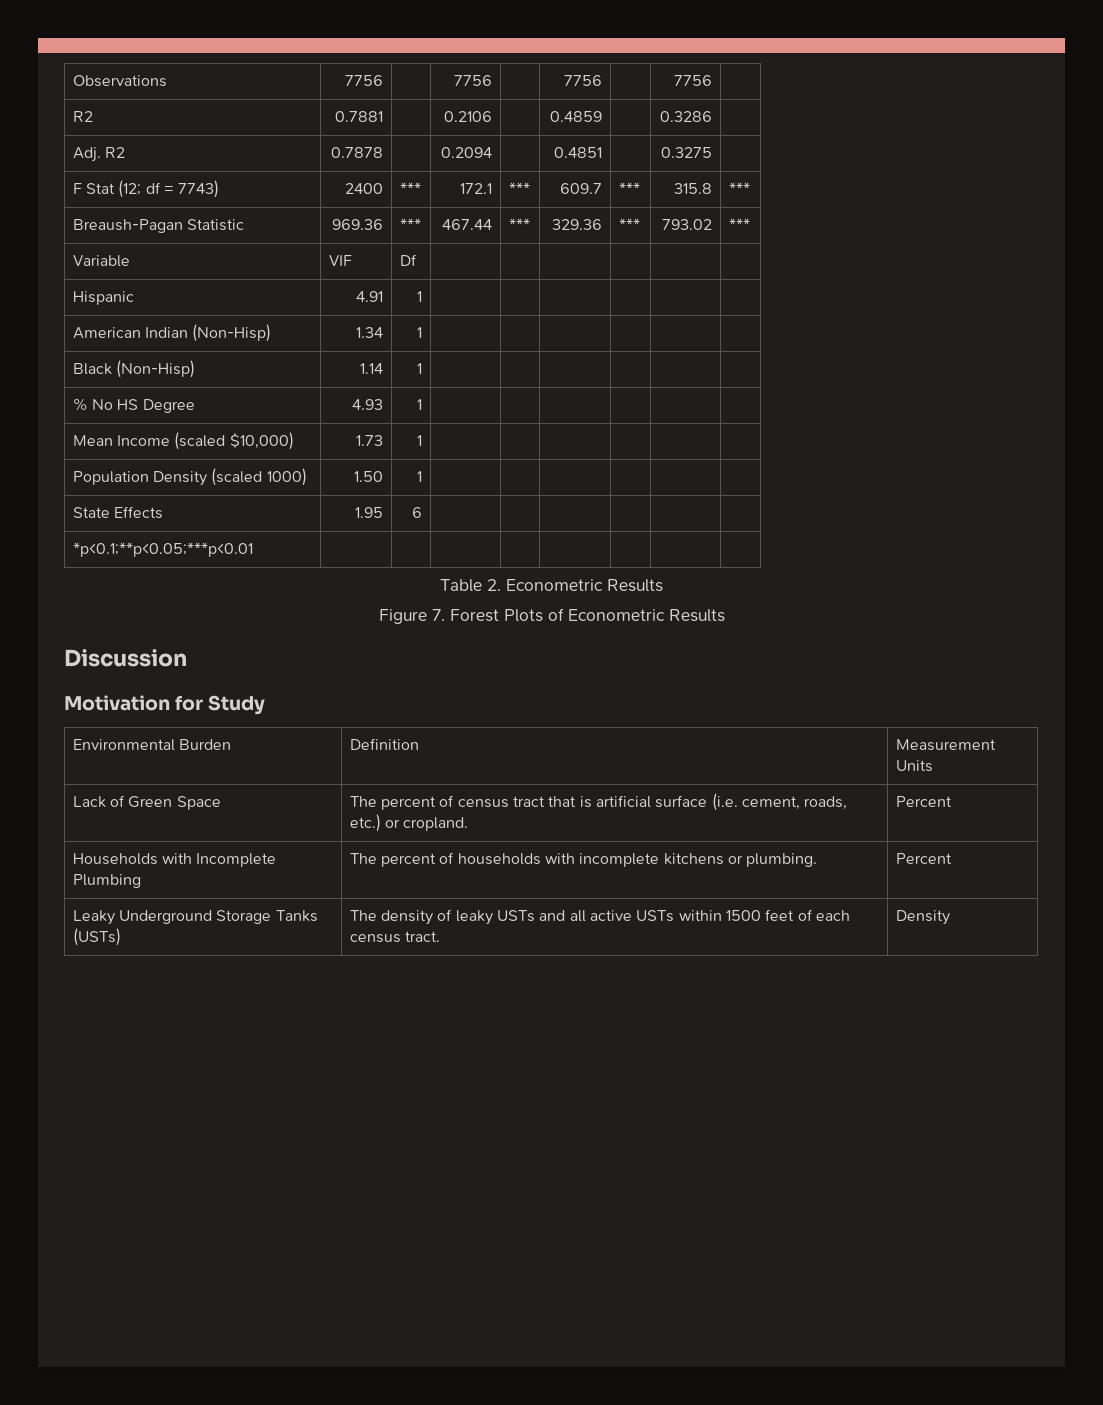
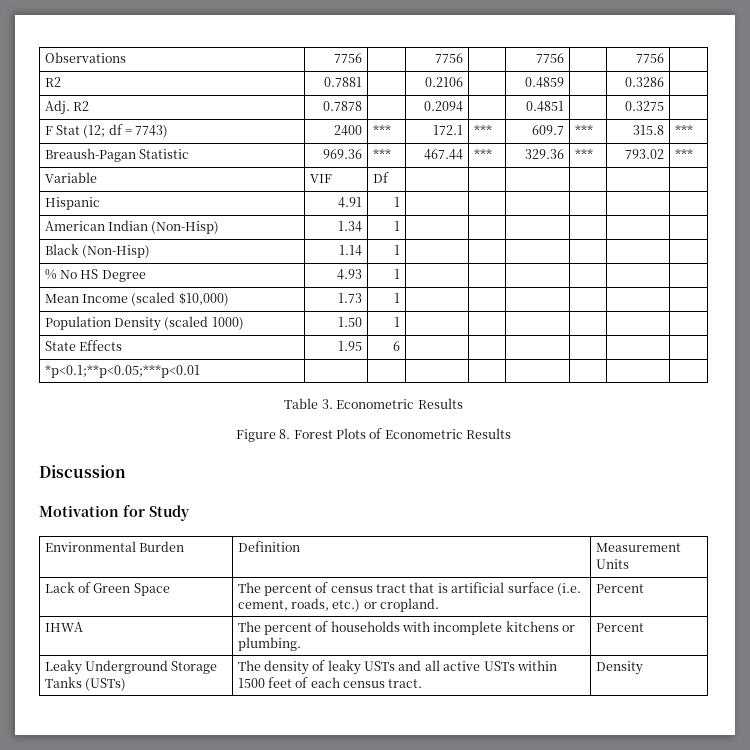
[487,579,501,591] 2. -> [321,399,333,409] 3.
[431,609,445,621] 7. -> [279,429,291,439] 8.
[72,853,277,867] [72,874,141,888] Households with Incomplete Plumbing -> [44,622,83,632] IHWA

